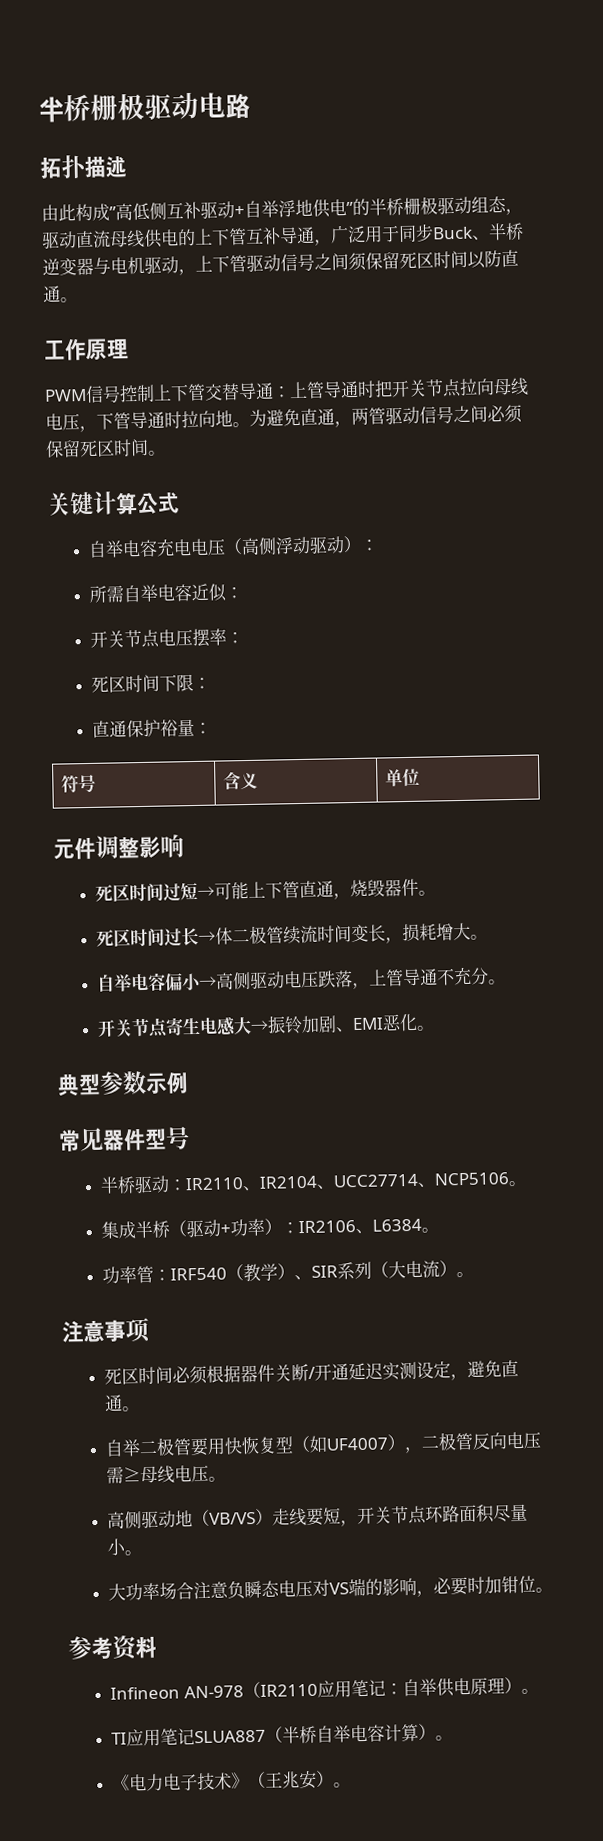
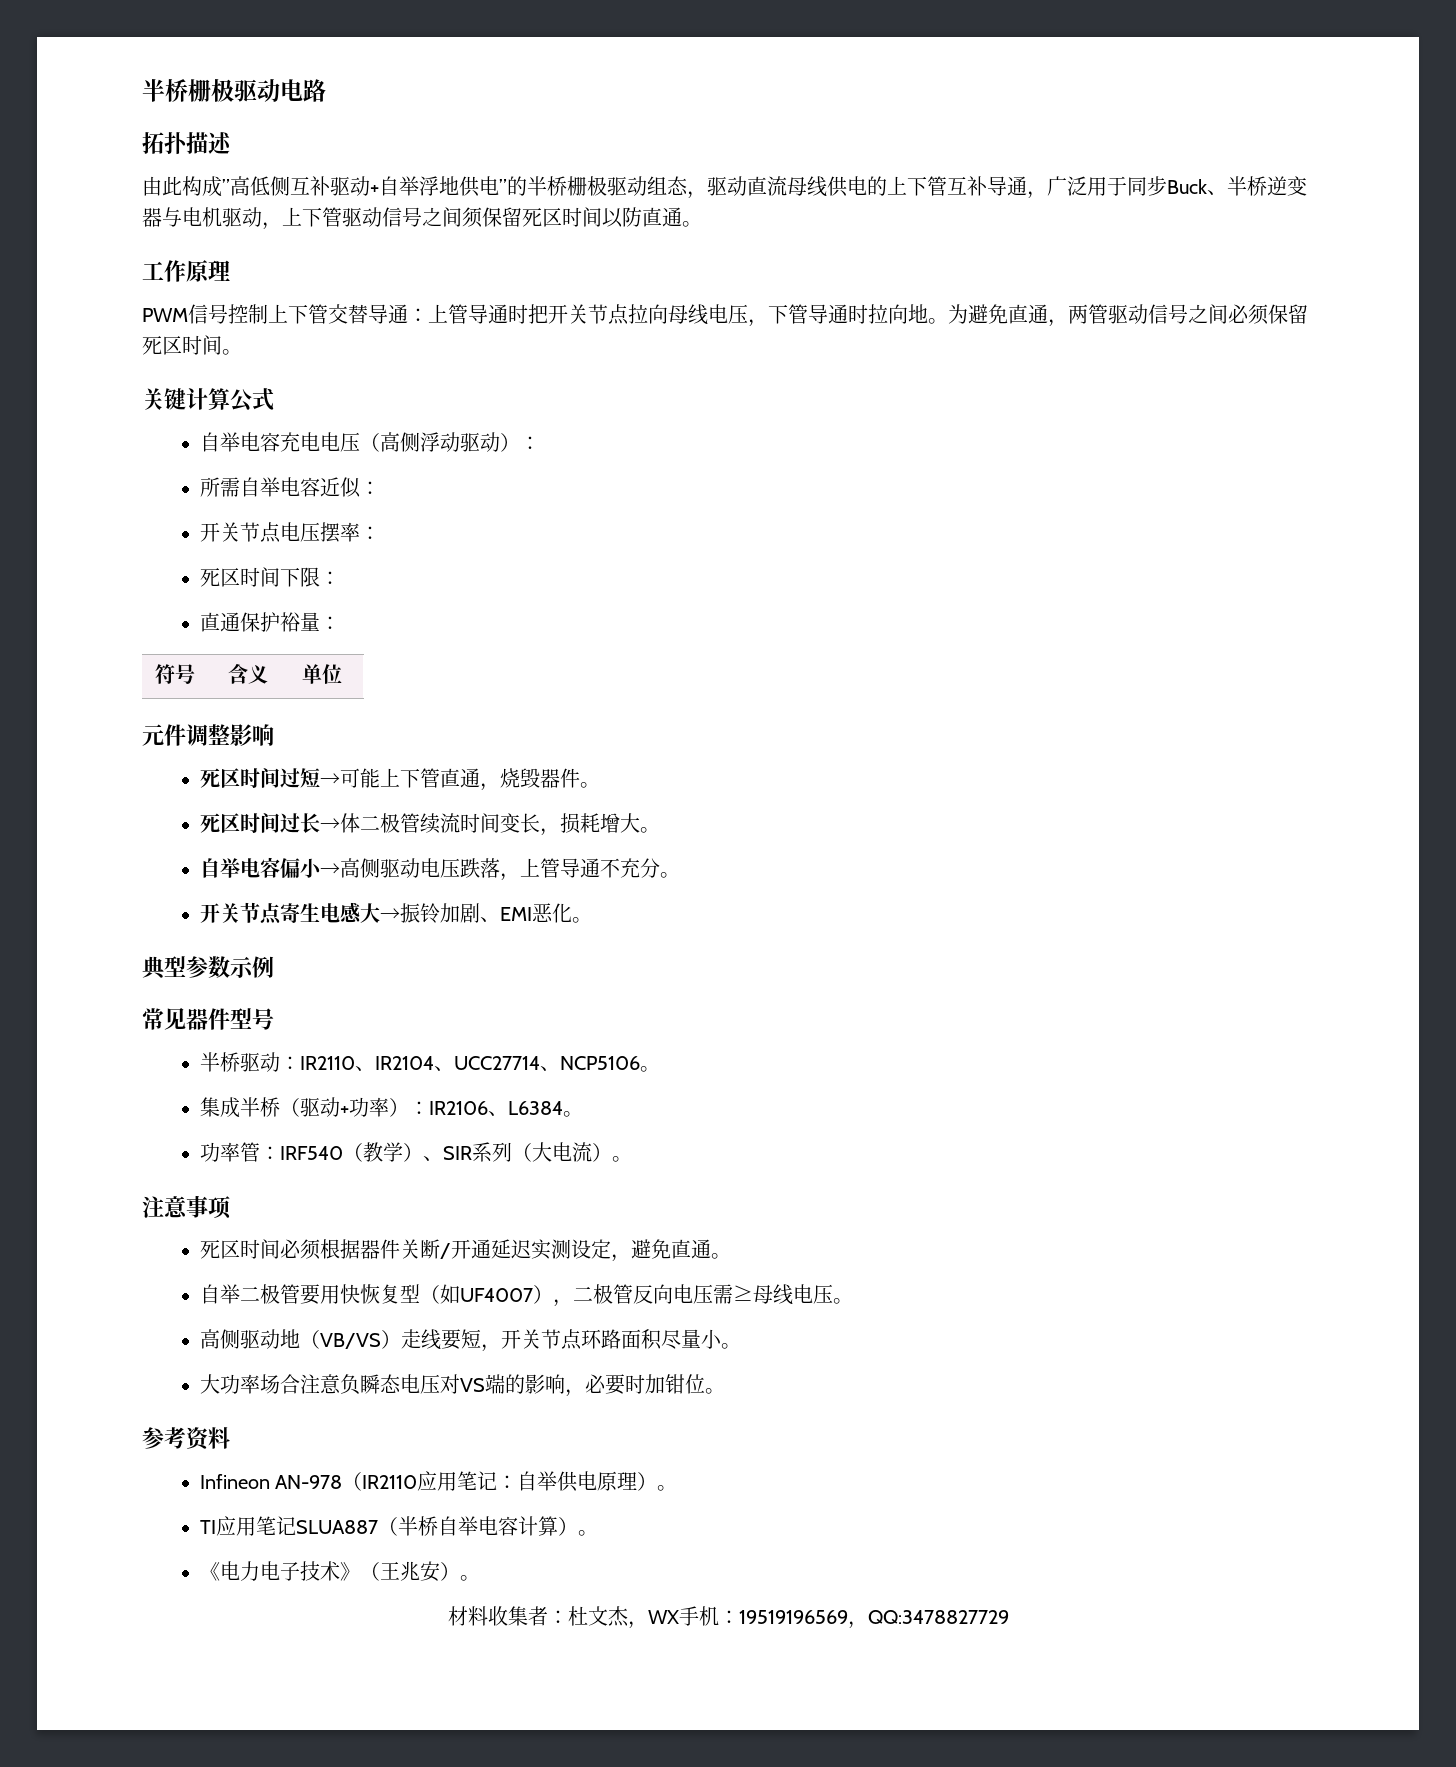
(352, 1785) none -> [447,1606,1009,1629] // 材料收集者：杜文杰，WX手机：19519196569，QQ:3478827729

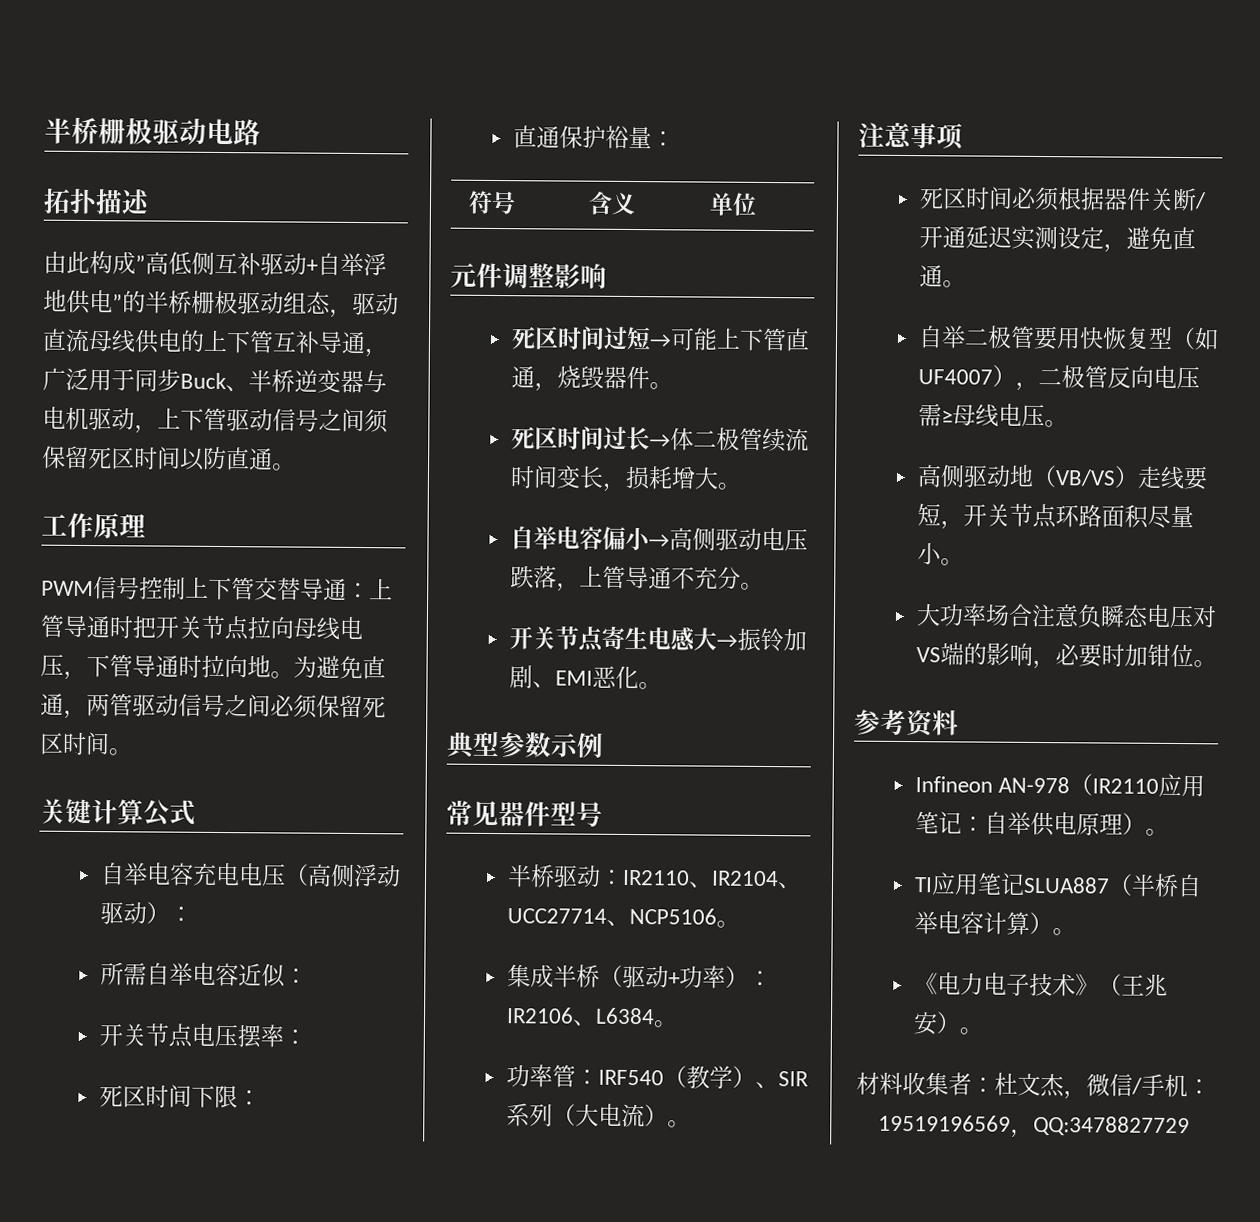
[647,1610,679,1624] WX -> [1086,1073,1142,1097] 微信/

